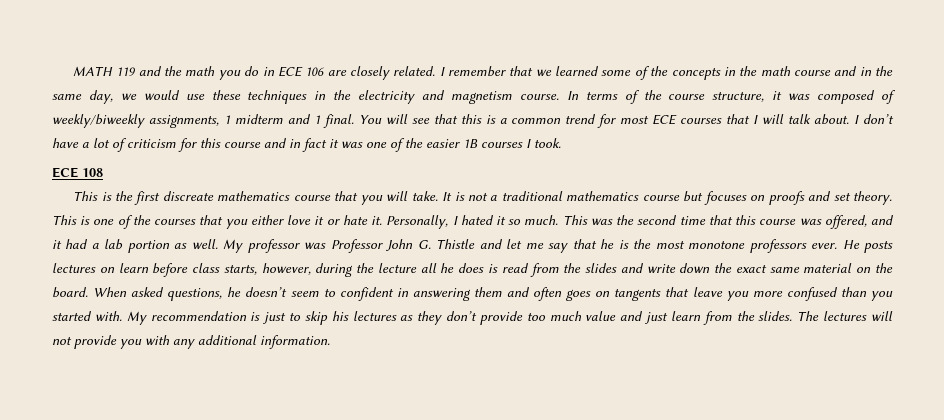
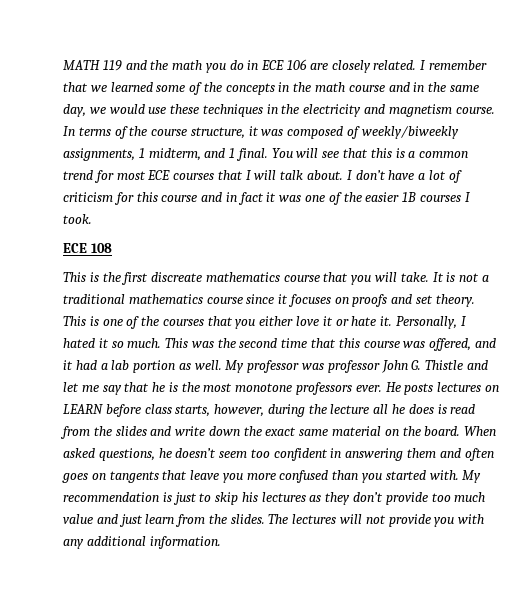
[234,114,283,124] midterm -> [148,148,201,161] midterm,
[683,191,704,202] but -> [246,294,289,304] since it
[330,239,383,253] Professor -> [327,360,380,373] professor
[118,263,149,273] learn -> [63,404,103,414] LEARN
[323,289,336,297] to -> [250,449,270,458] too

